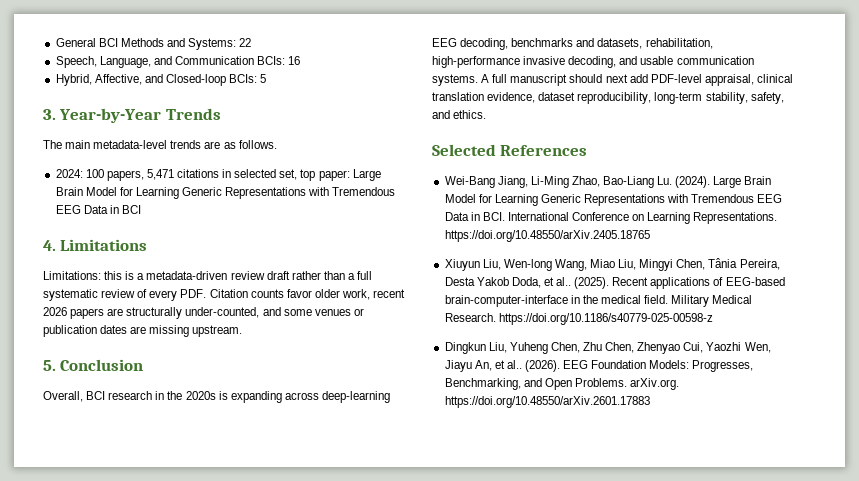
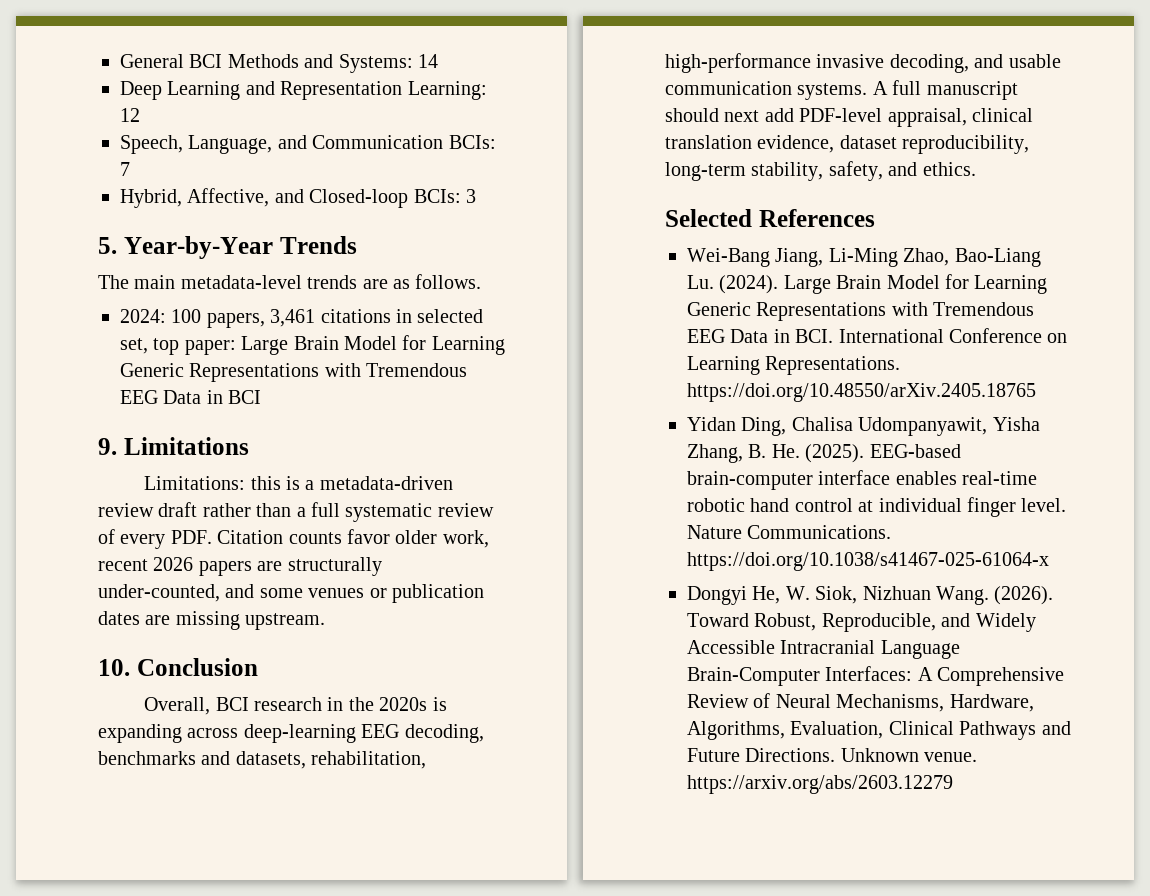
[239,38,252,47] 22 -> [418,54,438,68] [120,81,487,100] [120,108,140,122] 14 // Deep Learning and Representation Learning: 12
[288,56,301,65] 16 -> [120,162,130,176] 7
[260,74,267,83] [43,109,56,120] 5 // 3. -> [466,189,476,203] [98,237,117,254] 3 // 5.
[146,169,174,180] 5,471 -> [270,309,316,327] 3,461
[43,240,56,251] 4. -> [98,438,117,455] 9.
[43,360,56,371] 5. -> [98,659,130,676] 10.
[444,258,780,271] [444,277,785,289] [444,295,753,307] [444,313,713,325] [444,342,771,354] [444,360,754,372] [444,378,680,390] [444,396,650,408] Xiuyun Liu, Wen-long Wang, Miao Liu, Mingyi Chen, Tânia Pereira, Desta Yakob Doda, et al.. (2025). Recent applications of EEG-based brain-computer-interface in the medical field. Military Medical Research. https://doi.org/10.1186/s40779-025-00598-z // Dingkun Liu, Yuheng Chen, Zhu Chen, Zhenyao Cui, Yaozhi Wen, Jiayu An, et al.. (2026). EEG Foundation Models: Progresses, Benchmarking, and Open Problems. arXiv.org. https://doi.org/10.48550/arXiv.2601.17883 -> [687,417,1040,436] [687,444,961,463] [687,470,1038,490] [687,497,1067,517] [687,525,892,539] [687,552,1049,571] [687,586,1054,605] [687,613,1036,632] [687,640,960,659] [687,666,1065,686] [687,693,1034,712] [687,721,1071,740] [687,748,978,762] [687,775,953,794] Yidan Ding, Chalisa Udompanyawit, Yisha Zhang, B. He. (2025). EEG-based brain-computer interface enables real-time robotic hand control at individual finger level. Nature Communications. https://doi.org/10.1038/s41467-025-61064-x // Dongyi He, W. Siok, Nizhuan Wang. (2026). Toward Robust, Reproducible, and Widely Accessible Intracranial Language Brain-Computer Interfaces: A Comprehensive Review of Neural Mechanisms, Hardware, Algorithms, Evaluation, Clinical Pathways and Future Directions. Unknown venue. https://arxiv.org/abs/2603.12279

